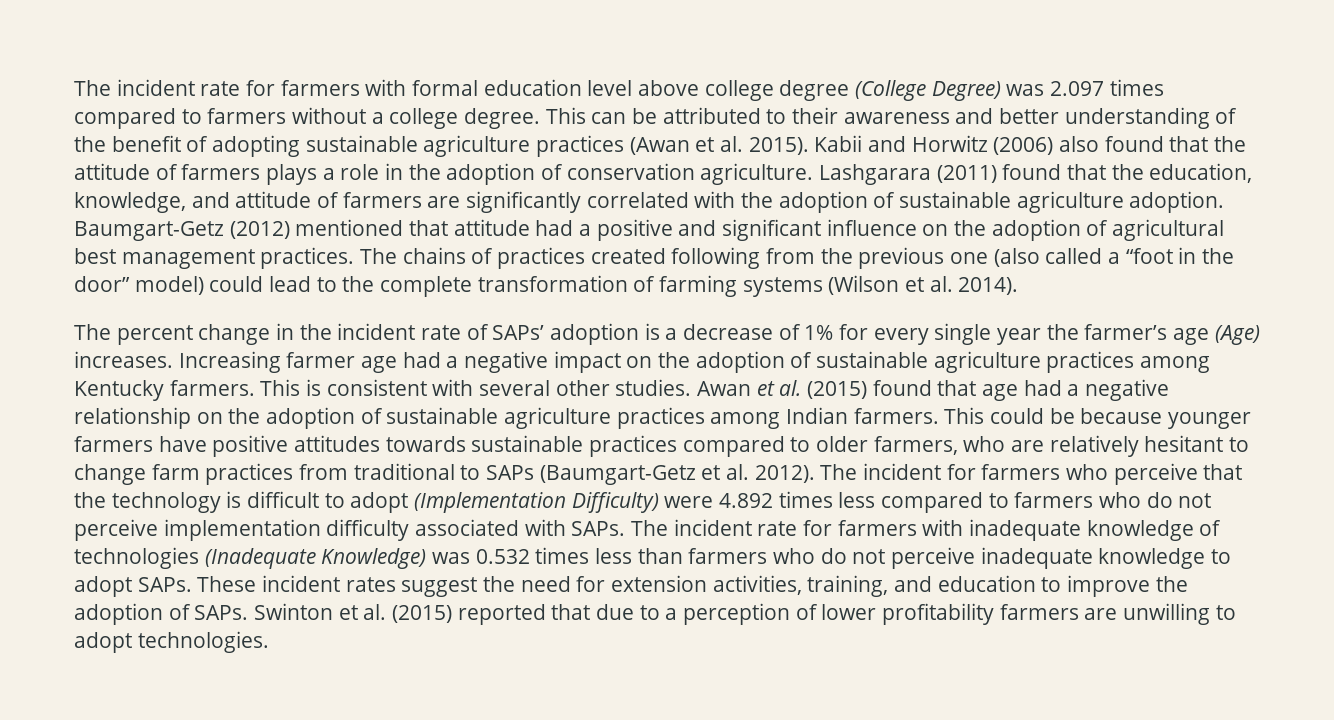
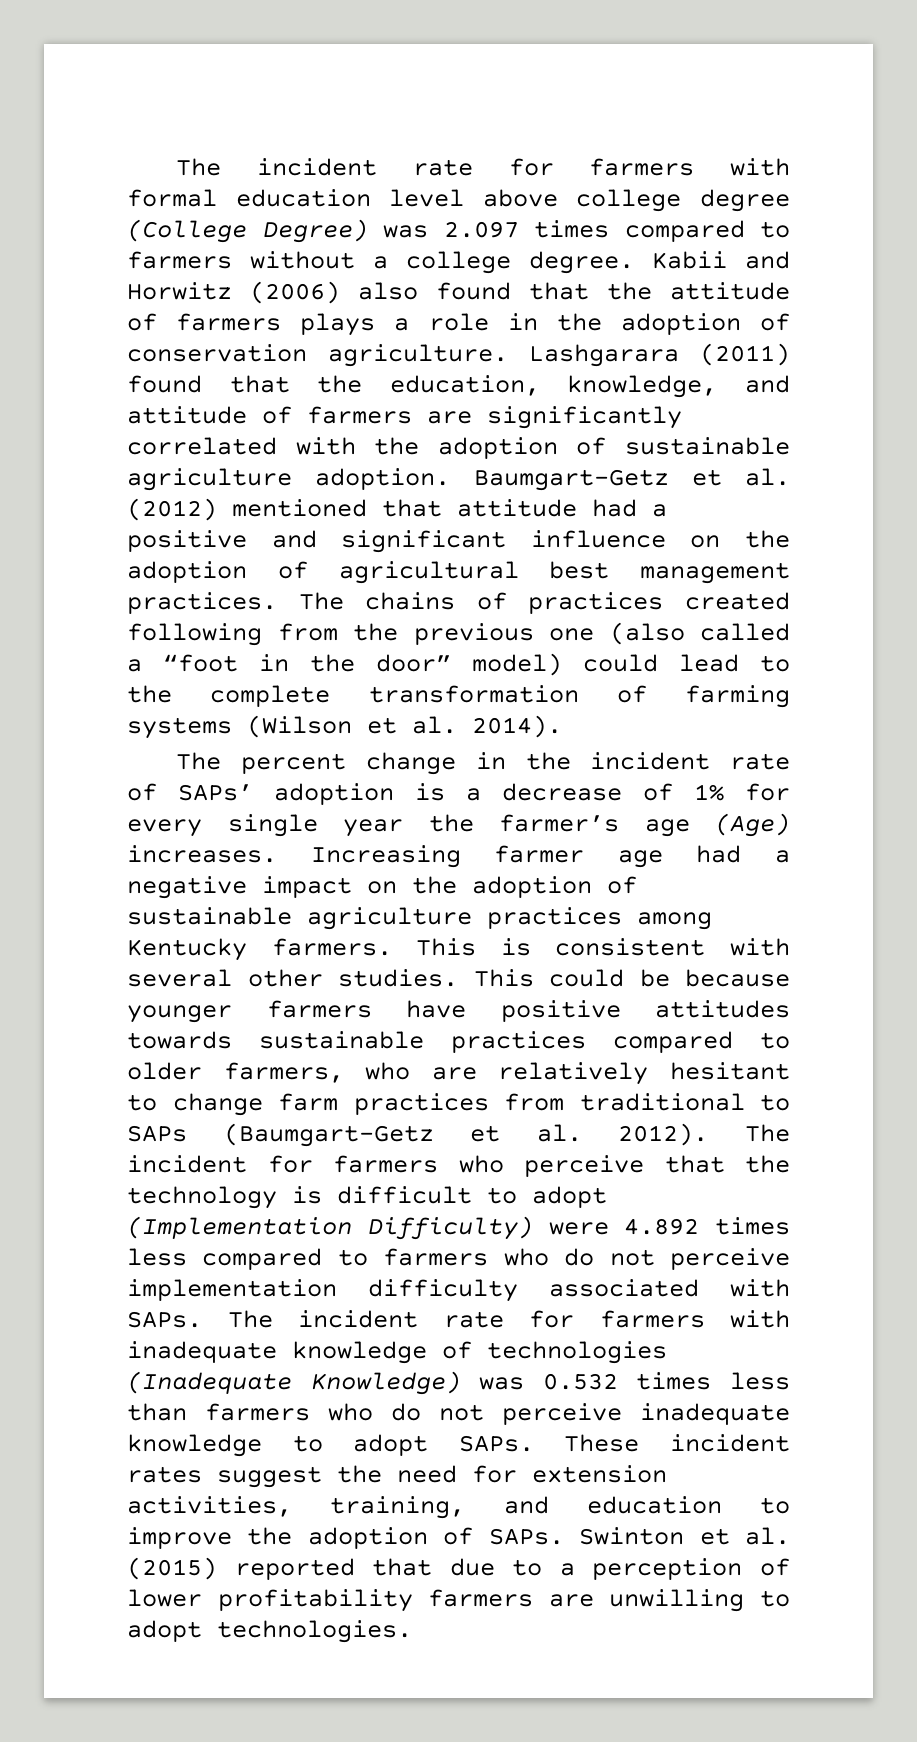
[545,107,1238,129] [74,135,809,157] This can be attributed to their awareness and better understanding of the benefit of adopting sustainable agriculture practices (Awan et al. 2015). -> (634, 262) none
(224, 231) none -> [691,468,790,486] et al.
[697,379,1170,401] [74,407,939,429] Awan et al. (2015) found that age had a negative relationship on the adoption of sustainable agriculture practices among Indian farmers. -> (458, 978) none

